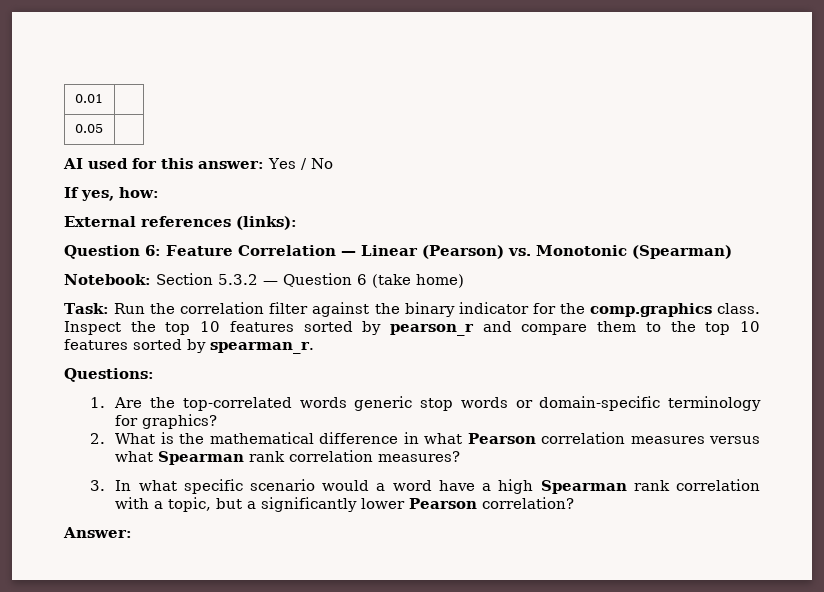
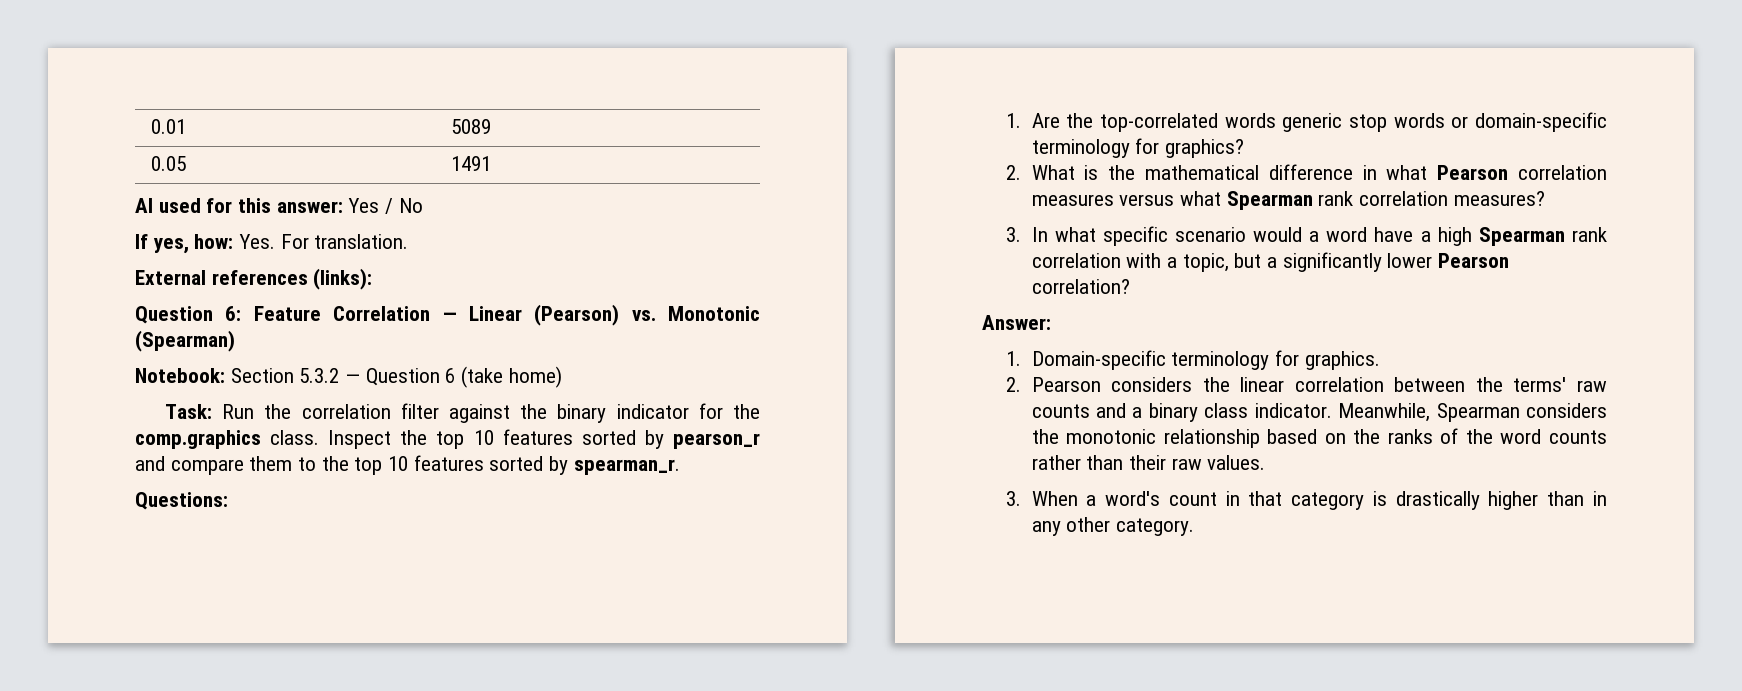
(103, 98) none -> [450,119,491,134] 5089
(103, 128) none -> [450,156,491,171] 1491
(159, 192) none -> [239,234,409,249] Yes. For translation.
(132, 532) none -> [1006,350,1380,370] [1006,377,1607,392] [1031,403,1607,422] [1031,428,1607,448] [1031,455,1266,470] [1006,491,1607,510] [1031,517,1194,536] // 1. Domain-specific terminology for graphics. // 2. Pearson considers the linear correlation between the terms' raw counts and a binary class indicator. Meanwhile, Spearman considers the monotonic relationship based on the ranks of the word counts rather than their raw values. // 3. When a word's count in that category is drastically higher than in any other category.

